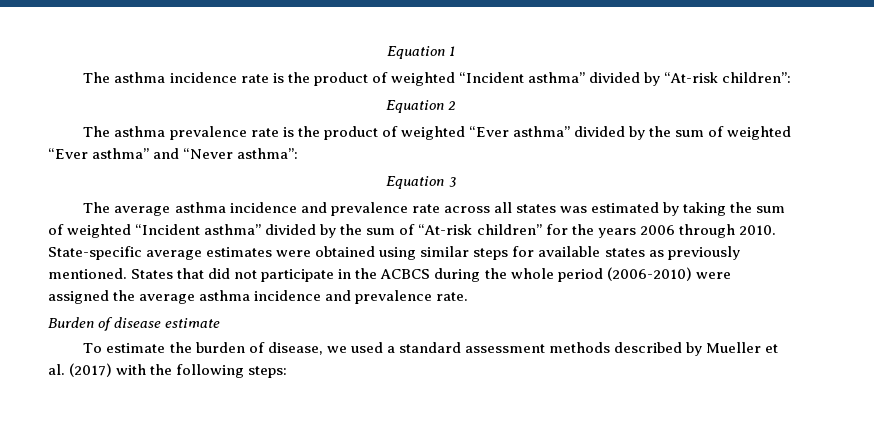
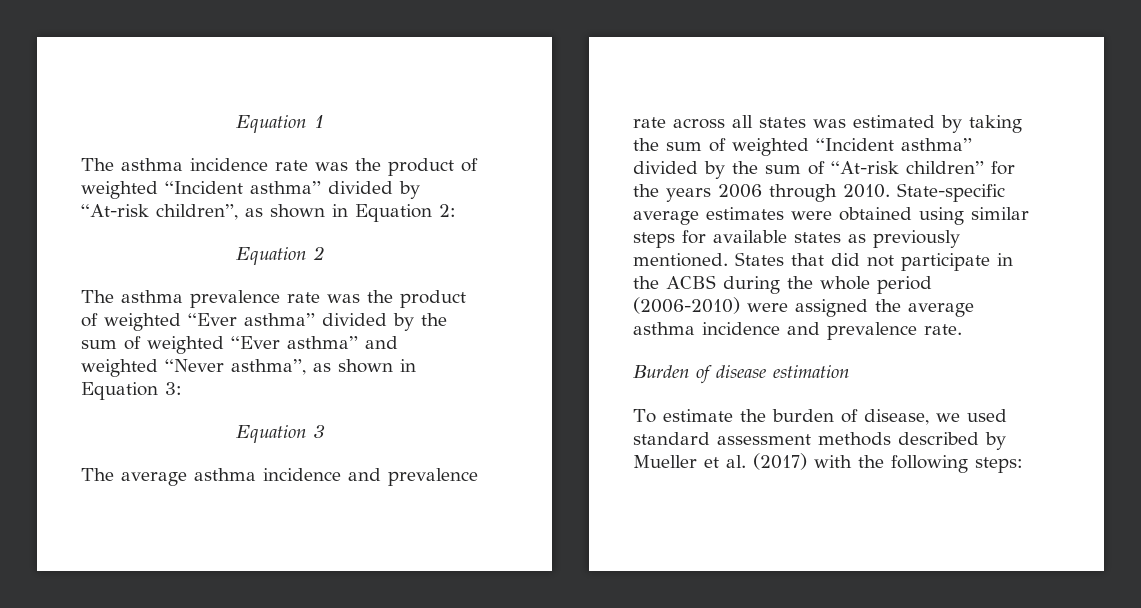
[272,73,284,83] is -> [315,162,348,171] was
[722,72,792,83] children”: -> [156,204,456,222] children”, as shown in Equation 2:
[282,127,294,137] is -> [327,294,360,303] was
[183,148,299,159] “Never asthma”: -> [81,359,416,377] [81,382,182,400] weighted “Never asthma”, as shown in Equation 3:
[380,269,431,279] ACBCS -> [666,275,716,289] ACBS
[165,318,221,328] estimate -> [773,365,849,378] estimation
[386,346,395,353] a -> (1007, 415) none

